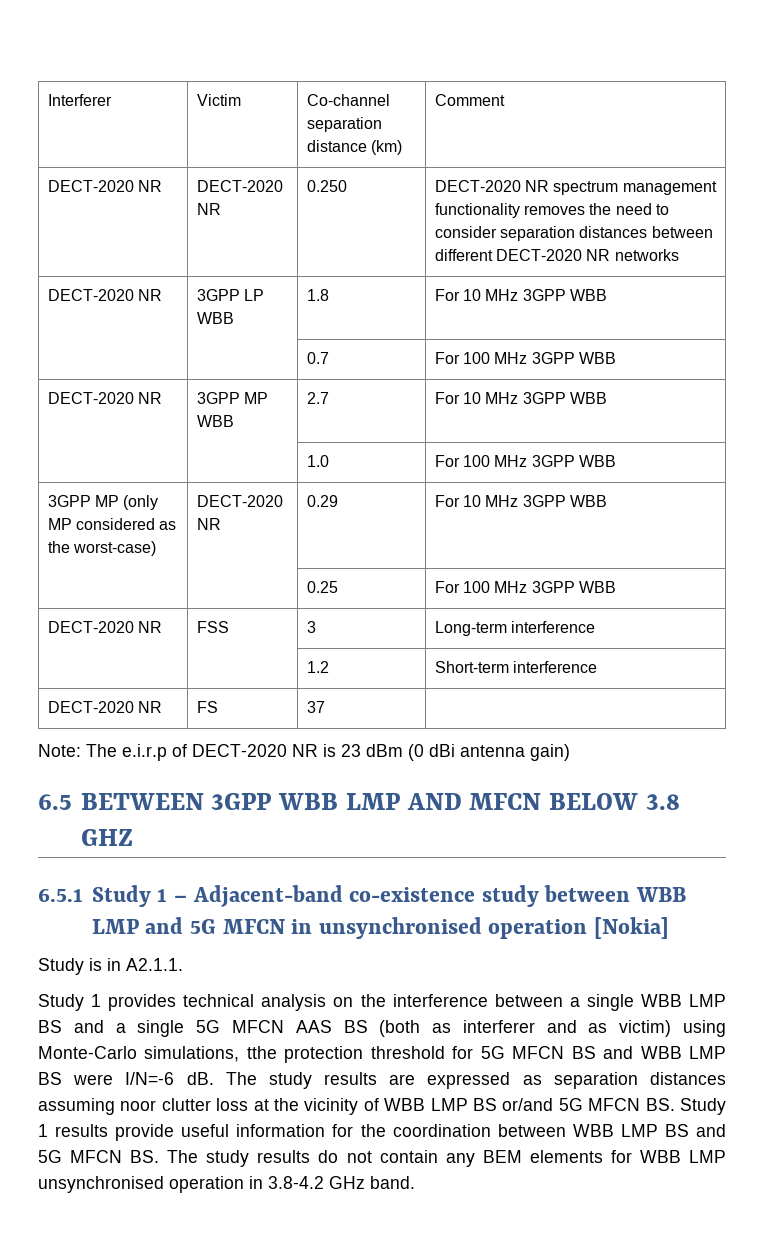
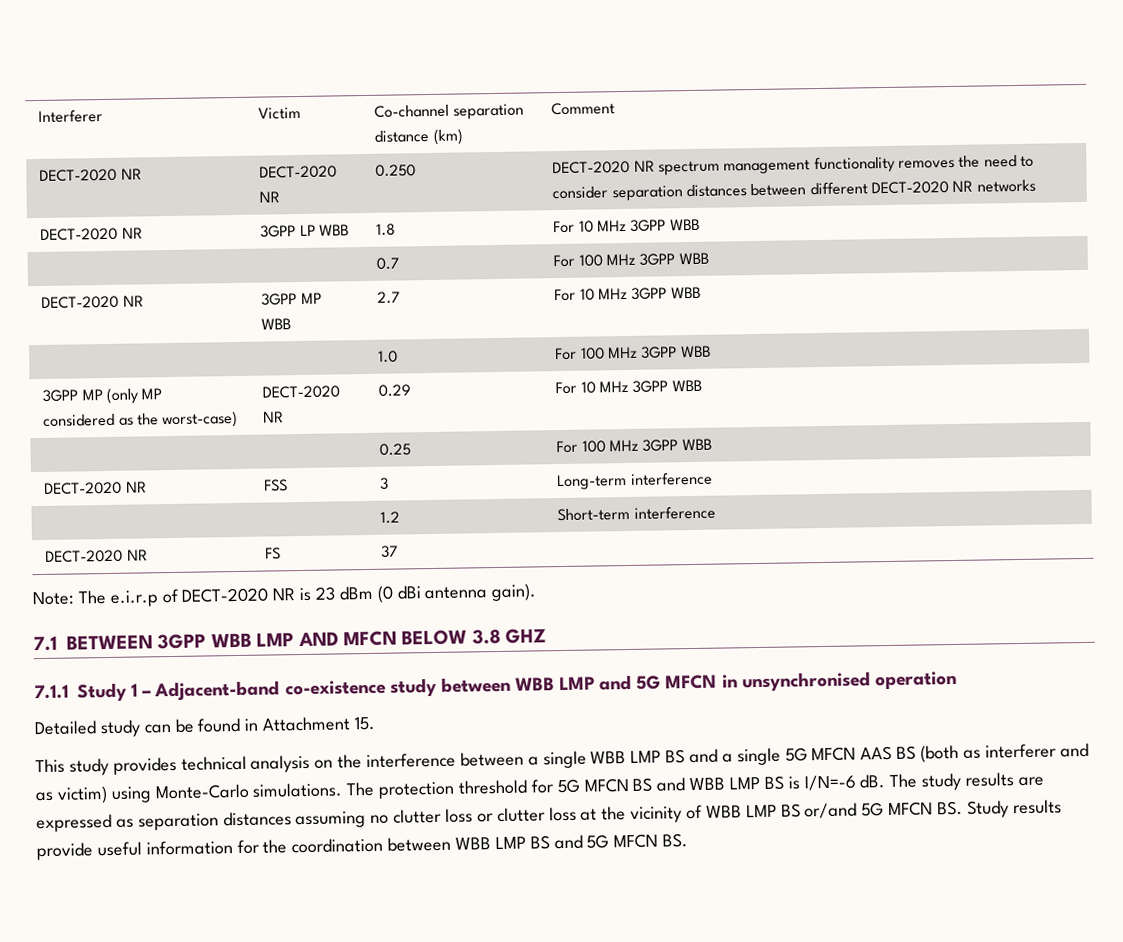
[530,744,570,761] [38,794,72,810] gain) // 6.5 -> [491,583,537,602] [33,635,58,652] gain). // 7.1
[38,888,83,902] 6.5.1 -> [34,684,69,700] 7.1.1
[594,917,670,939] [38,958,183,975] [38,994,102,1011] [Nokia] // Study is in A2.1.1. // Study 1 -> [34,716,376,738] [35,757,109,776] // Detailed study can be found in Attachment 15. // This study
[144,1046,277,1062] simulations, tthe -> [252,781,375,798] simulations. The
[73,1074,114,1085] were -> [787,776,800,790] is
[120,1100,157,1111] noor -> [370,808,494,824] no clutter loss or
[38,1124,48,1137] 1 -> (1009, 809) none
[167,1150,726,1167] [38,1176,415,1193] The study results do not contain any BEM elements for WBB LMP unsynchronised operation in 3.8-4.2 GHz band. -> (689, 840) none

